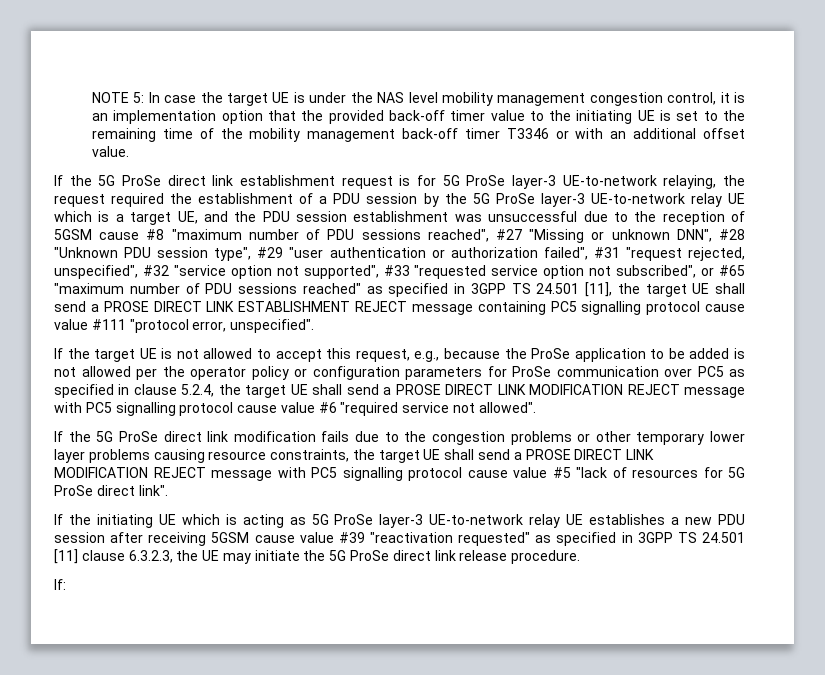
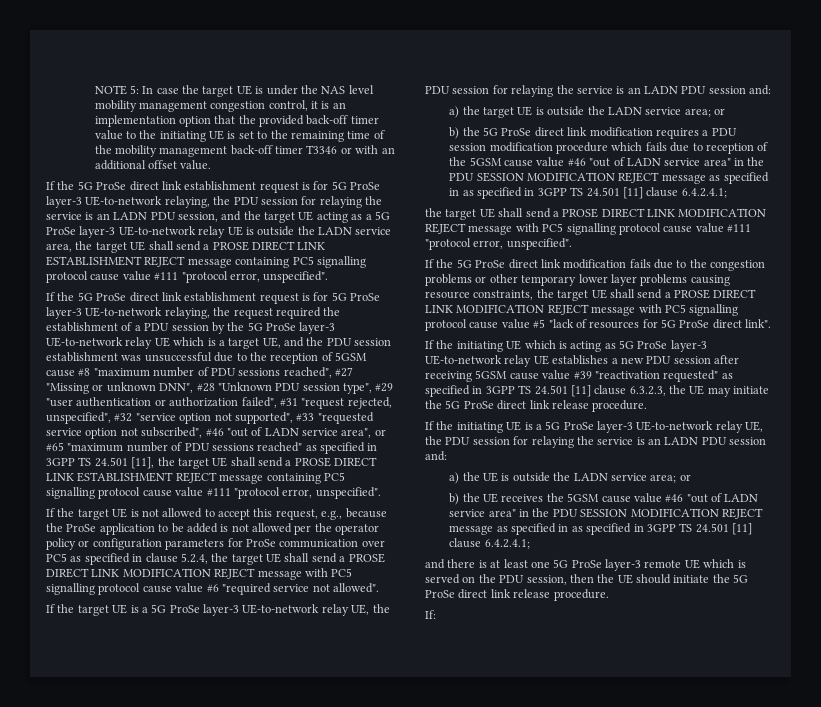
(130, 151) none -> [46,181,381,193] [46,196,382,208] [46,211,390,223] [46,226,392,238] [46,241,326,253] [46,256,366,268] [46,271,329,283] // If the 5G ProSe direct link establishment request is for 5G ProSe layer-3 UE-to-network relaying, the PDU session for relaying the service is an LADN PDU session, and the target UE acting as a 5G ProSe layer-3 UE-to-network relay UE is outside the LADN service area, the target UE shall send a PROSE DIRECT LINK ESTABLISHMENT REJECT message containing PC5 signalling protocol cause value #111 "protocol error, unspecified".
(697, 271) none -> [205,427,372,438] #46 "out of LADN service area",
(536, 407) none -> [46,604,390,616] [425,85,772,97] [449,106,726,118] [449,127,737,139] [449,142,769,154] [449,157,765,167] [449,172,769,184] [449,187,727,199] [425,208,767,220] [425,223,751,235] [425,238,572,250] // If the target UE is a 5G ProSe layer-3 UE-to-network relay UE, the PDU session for relaying the service is an LADN PDU session and: // a) the target UE is outside the LADN service area; or // b) the 5G ProSe direct link modification requires a PDU session modification procedure which fails due to reception of the 5GSM cause value #46 "out of LADN service area" in the PDU SESSION MODIFICATION REJECT message as specified in as specified in 3GPP TS 24.501 [11] clause 6.4.2.4.1; // the target UE shall send a PROSE DIRECT LINK MODIFICATION REJECT message with PC5 signalling protocol cause value #111 "protocol error, unspecified".
(581, 557) none -> [425,421,764,433] [425,436,767,448] [425,451,447,461] [449,472,691,484] [449,493,759,505] [449,508,763,519] [449,523,753,535] [449,538,530,549] [425,559,746,571] [425,574,749,585] [425,589,609,601] // If the initiating UE is a 5G ProSe layer-3 UE-to-network relay UE, the PDU session for relaying the service is an LADN PDU session and: // a) the UE is outside the LADN service area; or // b) the UE receives the 5GSM cause value #46 "out of LADN service area" in the PDU SESSION MODIFICATION REJECT message as specified in as specified in 3GPP TS 24.501 [11] clause 6.4.2.4.1; // and there is at least one 5G ProSe layer-3 remote UE which is served on the PDU session, then the UE should initiate the 5G ProSe direct link release procedure.

